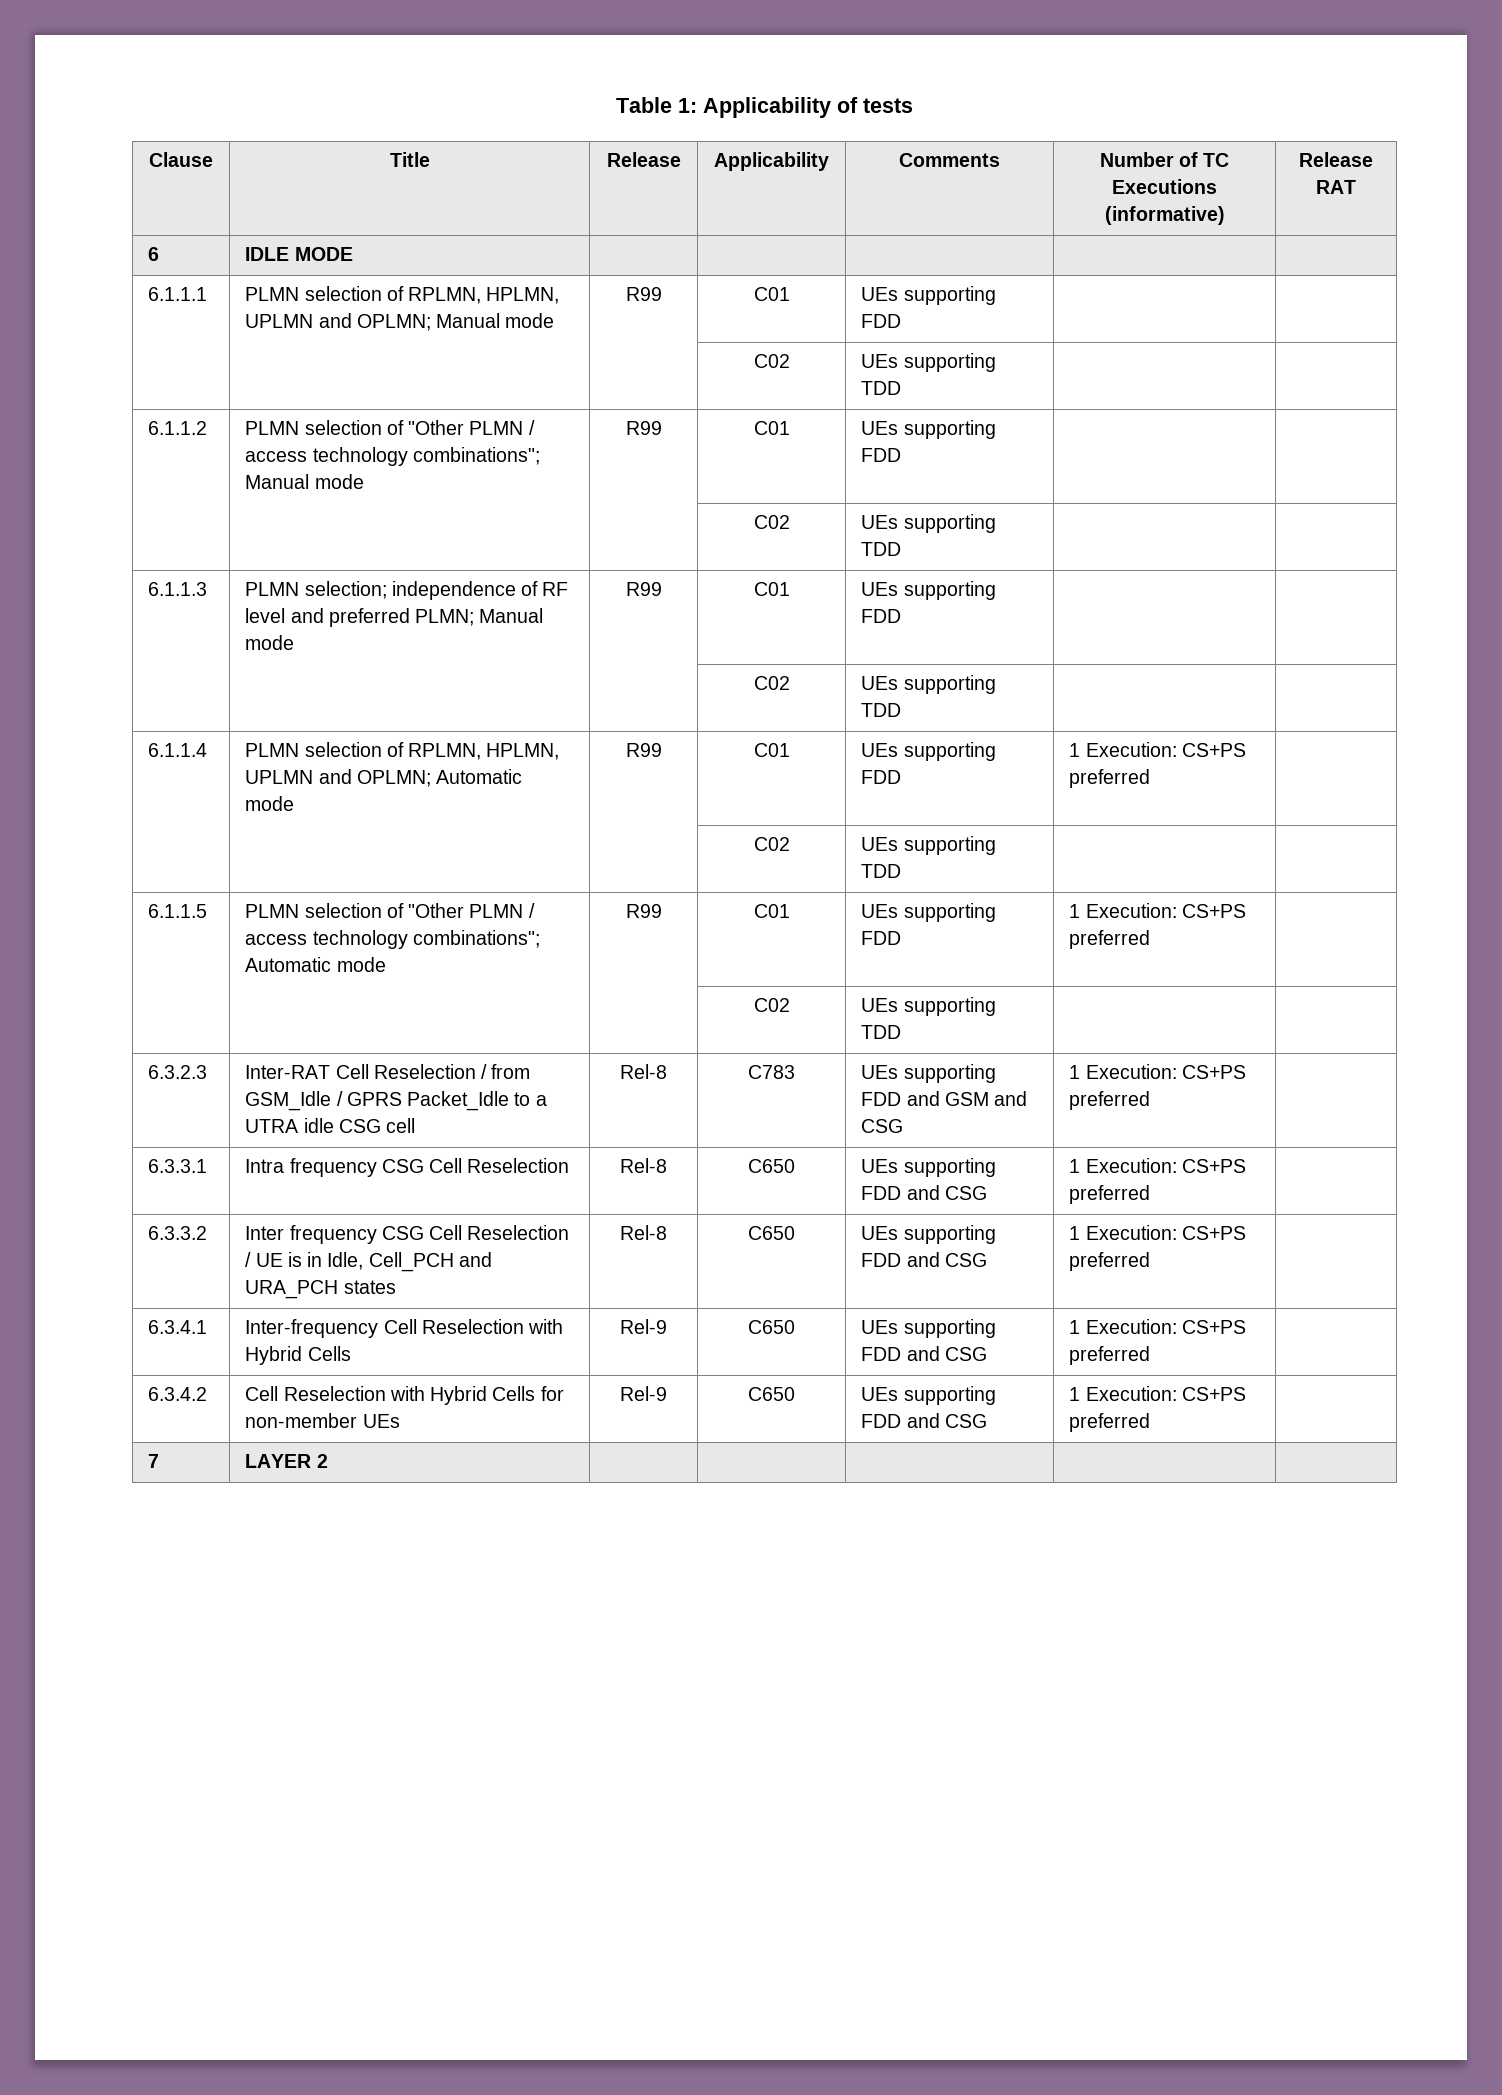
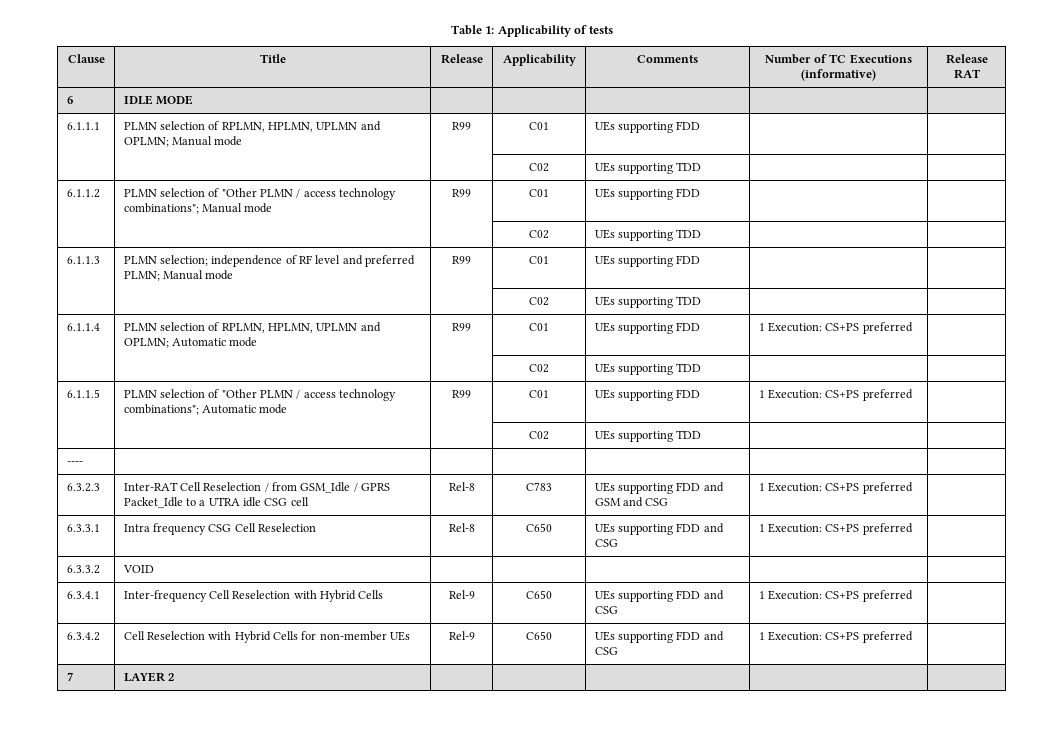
(902, 1032) none -> [66,461,83,465] // ---- | | | | | |
[245,1225,570,1244] [245,1252,492,1272] [245,1280,396,1299] [620,1225,667,1240] [748,1226,795,1240] [861,1225,996,1244] [861,1252,987,1267] [1069,1225,1246,1240] [1069,1252,1151,1271] Inter frequency CSG Cell Reselection / UE is in Idle, Cell_PCH and URA_PCH states | Rel-8 | C650 | UEs supporting FDD and CSG | 1 Execution: CS+PS preferred -> [122,565,154,573] VOID | | | |

